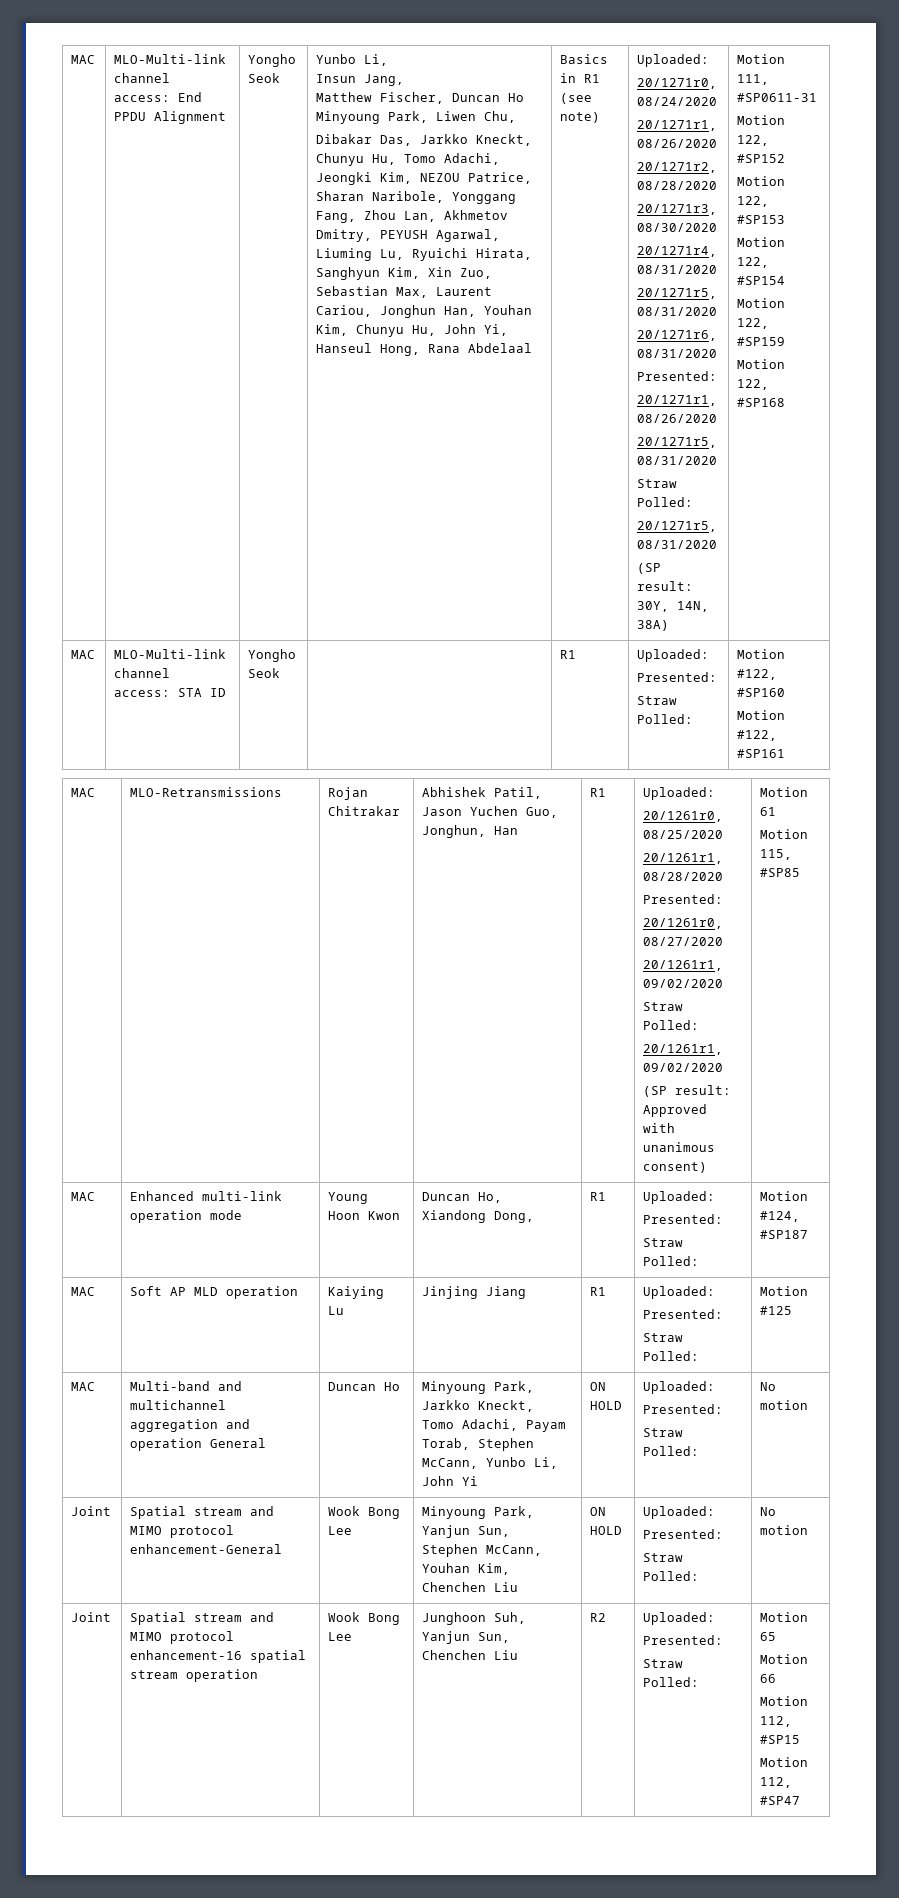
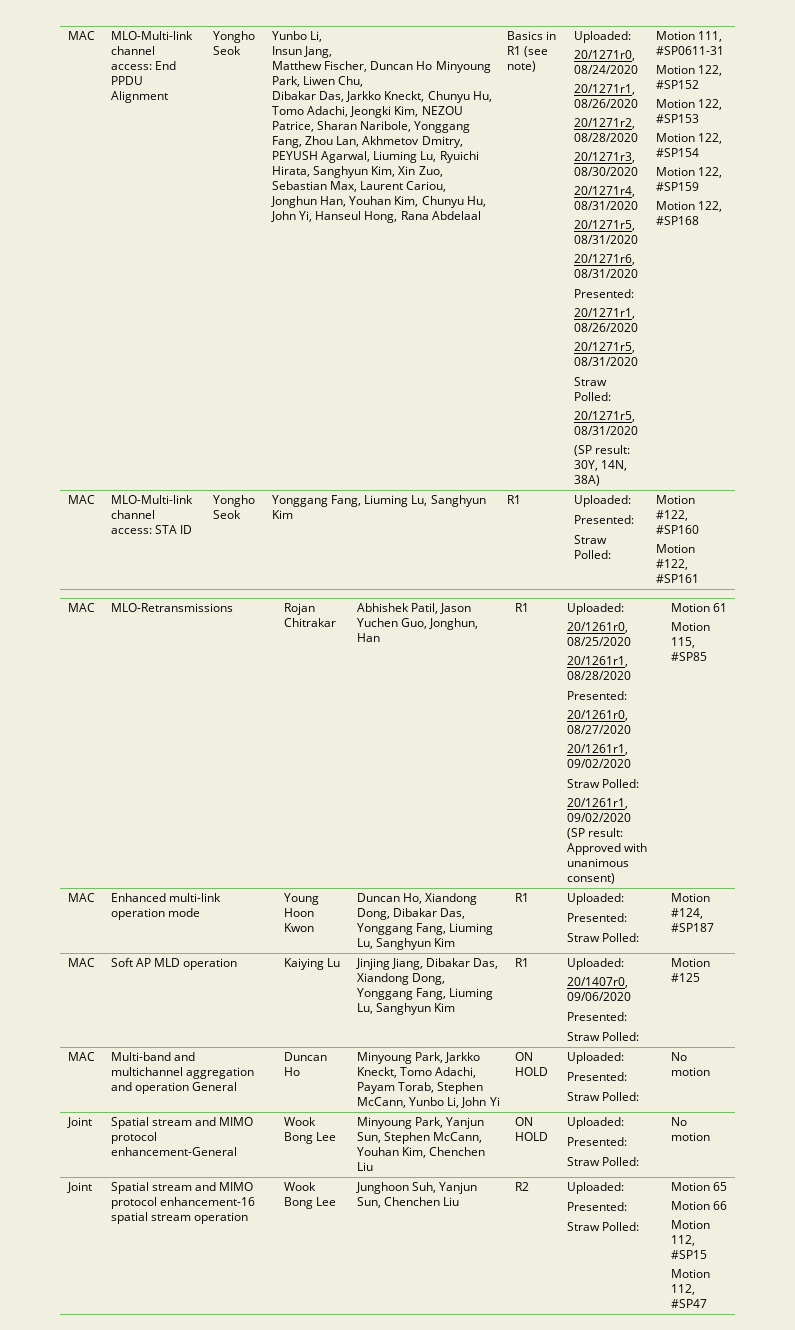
(281, 673) none -> [271,495,486,507] [271,510,293,519] Yonggang Fang, Liuming Lu, Sanghyun Kim
(535, 1217) none -> [392,908,466,919] [356,923,494,935] [356,938,456,950] Dibakar Das, Yonggang Fang, Liuming Lu, Sanghyun Kim
[486,1286,527,1299] [590,1287,607,1296] [643,1286,716,1299] Jiang | R1 | Uploaded: -> [391,958,499,970] [356,973,445,985] [356,988,494,1000] [356,1003,456,1015] [514,958,529,967] [566,958,624,970] [566,977,628,988] [566,992,631,1001] Jiang, Dibakar Das, Xiandong Dong, Yonggang Fang, Liuming Lu, Sanghyun Kim | R1 | Uploaded: // 20/1407r0, 09/06/2020

